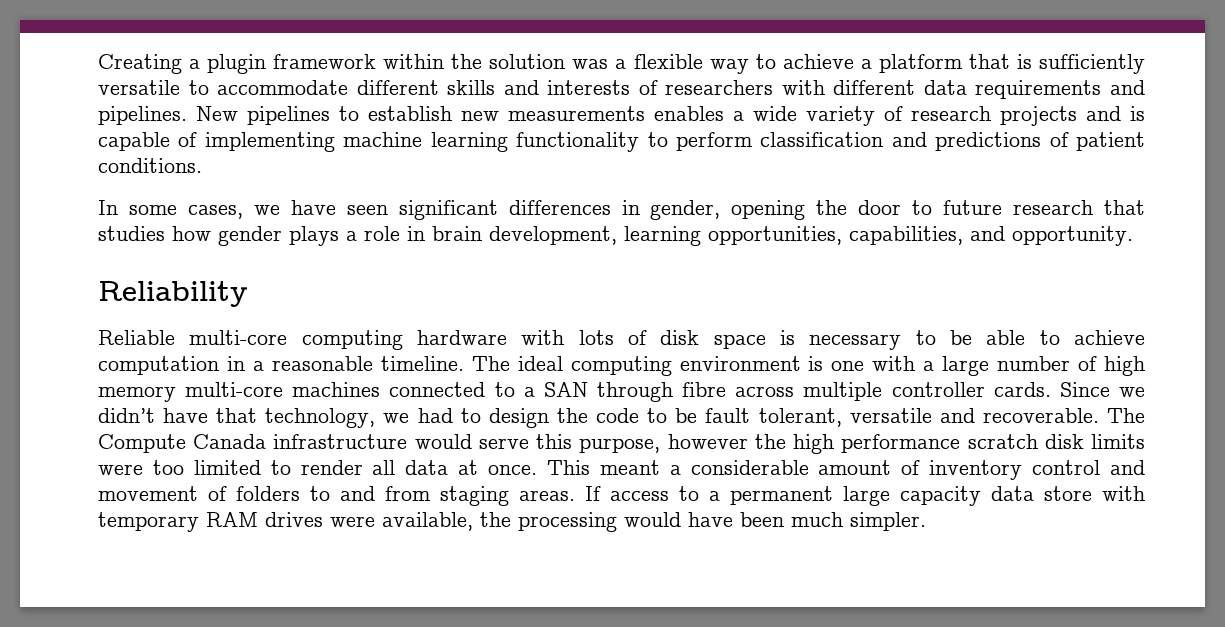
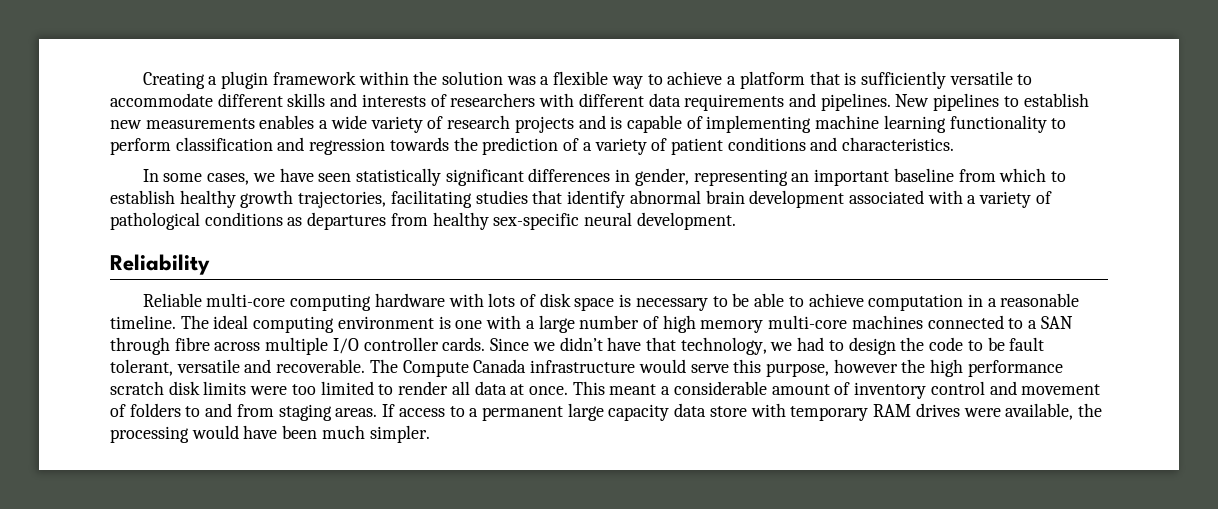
[935,132,1145,151] [98,158,202,173] predictions of patient conditions. -> [309,137,955,155] regression towards the prediction of a variety of patient conditions and characteristics.
(388, 210) none -> [356,168,442,186] statistically
[731,200,1145,220] [98,226,1133,246] opening the door to future research that studies how gender plays a role in brain development, learning opportunities, capabilities, and opportunity. -> [693,168,1066,186] [110,190,1052,208] [110,212,736,230] representing an important baseline from which to establish healthy growth trajectories, facilitating studies that identify abnormal brain development associated with a variety of pathological conditions as departures from healthy sex-specific neural development.
(883, 391) none -> [332,338,359,354] I/O

